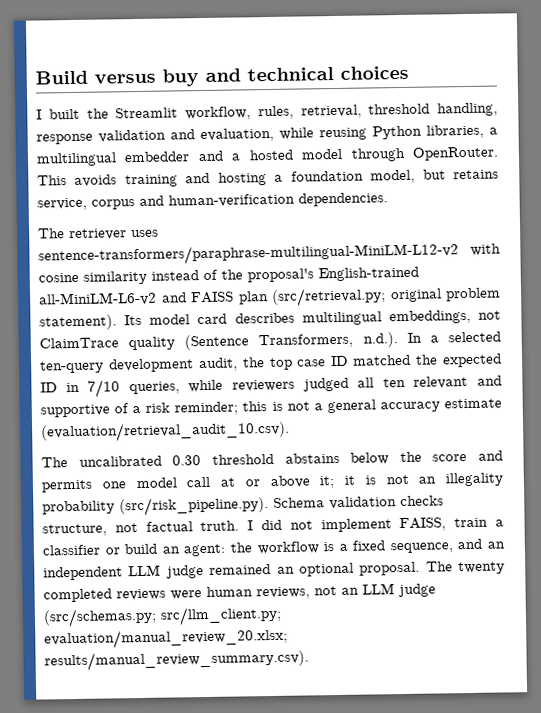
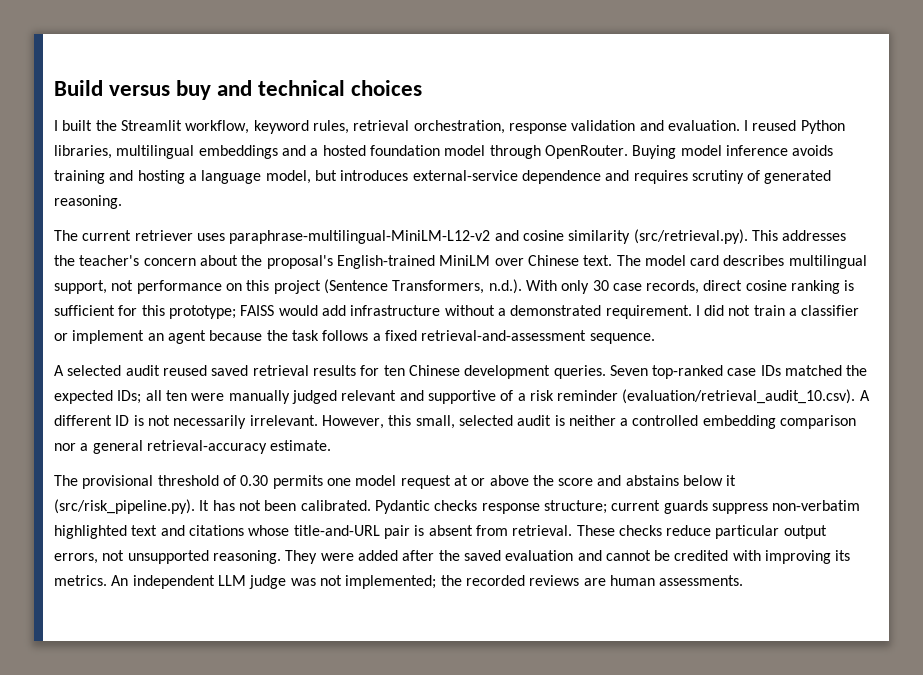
[257,102,498,120] [36,124,498,145] [36,151,191,167] rules, retrieval, threshold handling, response validation and evaluation, while reusing Python libraries, a multilingual embedder -> [253,120,845,134] [54,145,278,159] keyword rules, retrieval orchestration, response validation and evaluation. I reused Python libraries, multilingual embeddings
(294, 155) none -> [369,145,440,156] foundation
[37,175,67,186] This -> [632,145,788,159] Buying model inference
[290,170,364,182] foundation -> [201,170,262,184] language
[453,169,500,180] [37,192,388,211] [38,228,65,239] retains service, corpus and human-verification dependencies. // The -> [340,170,832,184] [54,195,122,209] [54,230,132,241] introduces external-service dependence and requires scrutiny of generated reasoning. // The current
[38,242,501,267] [38,266,419,285] [39,287,501,307] [39,309,502,331] [39,331,502,351] [40,353,503,374] [40,377,406,398] sentence-transformers/paraphrase-multilingual-MiniLM-L12-v2 with cosine similarity instead of the proposal's English-trained all-MiniLM-L6-v2 and FAISS plan (src/retrieval.py; original problem statement). Its model card describes multilingual embeddings, not ClaimTrace quality (Sentence Transformers, n.d.). In a selected ten-query development audit, the top case ID matched the expected ID in 7/10 queries, while reviewers judged all ten -> [229,229,847,244] [54,255,867,269] [54,279,855,294] [54,305,860,319] [54,330,655,344] [54,365,868,379] [54,390,337,404] paraphrase-multilingual-MiniLM-L12-v2 and cosine similarity (src/retrieval.py). This addresses the teacher's concern about the proposal's English-trained MiniLM over Chinese text. The model card describes multilingual support, not performance on this project (Sentence Transformers, n.d.). With only 30 case records, direct cosine ranking is sufficient for this prototype; FAISS would add infrastructure without a demonstrated requirement. I did not train a classifier or implement an agent because the task follows a fixed retrieval-and-assessment sequence. // A selected audit reused saved retrieval results for ten Chinese development queries. Seven top-ranked case IDs matched the expected IDs; all ten were manually judged
[174,398,502,416] [41,420,290,443] [41,450,503,468] [41,472,503,493] [42,495,444,517] [42,517,505,537] [42,538,505,557] [43,561,505,581] [43,583,436,603] [43,605,282,628] [44,627,288,650] [44,649,309,672] reminder; this is not a general accuracy estimate (evaluation/retrieval_audit_10.csv). // The uncalibrated 0.30 threshold abstains below the score and permits one model call at or above it; it is not an illegality probability (src/risk_pipeline.py). Schema validation checks structure, not factual truth. I did not implement FAISS, train a classifier or build an agent: the workflow is a fixed sequence, and an independent LLM judge remained an optional proposal. The twenty completed reviews were human reviews, not an LLM judge (src/schemas.py; src/llm_client.py; evaluation/manual_review_20.xlsx; results/manual_review_summary.csv). -> [557,389,870,404] [54,415,857,429] [54,440,332,454] [54,475,737,489] [54,499,861,514] [54,525,827,539] [54,550,851,564] [54,575,744,589] reminder (evaluation/retrieval_audit_10.csv). A different ID is not necessarily irrelevant. However, this small, selected audit is neither a controlled embedding comparison nor a general retrieval-accuracy estimate. // The provisional threshold of 0.30 permits one model request at or above the score and abstains below it (src/risk_pipeline.py). It has not been calibrated. Pydantic checks response structure; current guards suppress non-verbatim highlighted text and citations whose title-and-URL pair is absent from retrieval. These checks reduce particular output errors, not unsupported reasoning. They were added after the saved evaluation and cannot be credited with improving its metrics. An independent LLM judge was not implemented; the recorded reviews are human assessments.

